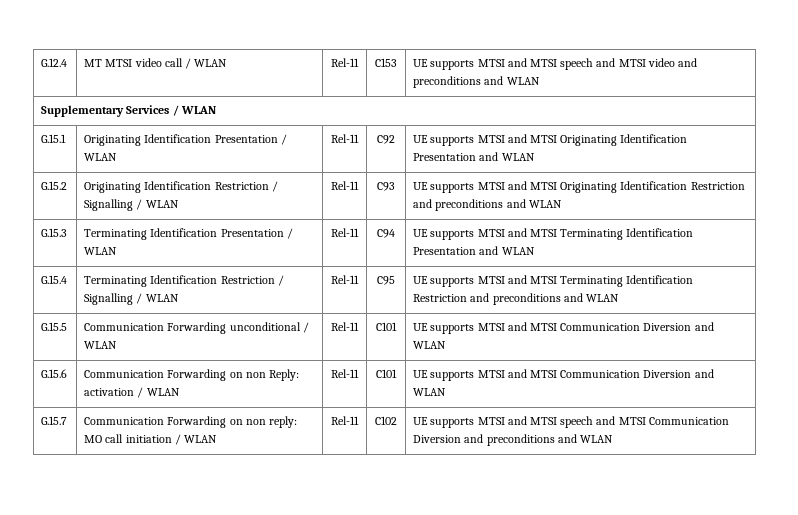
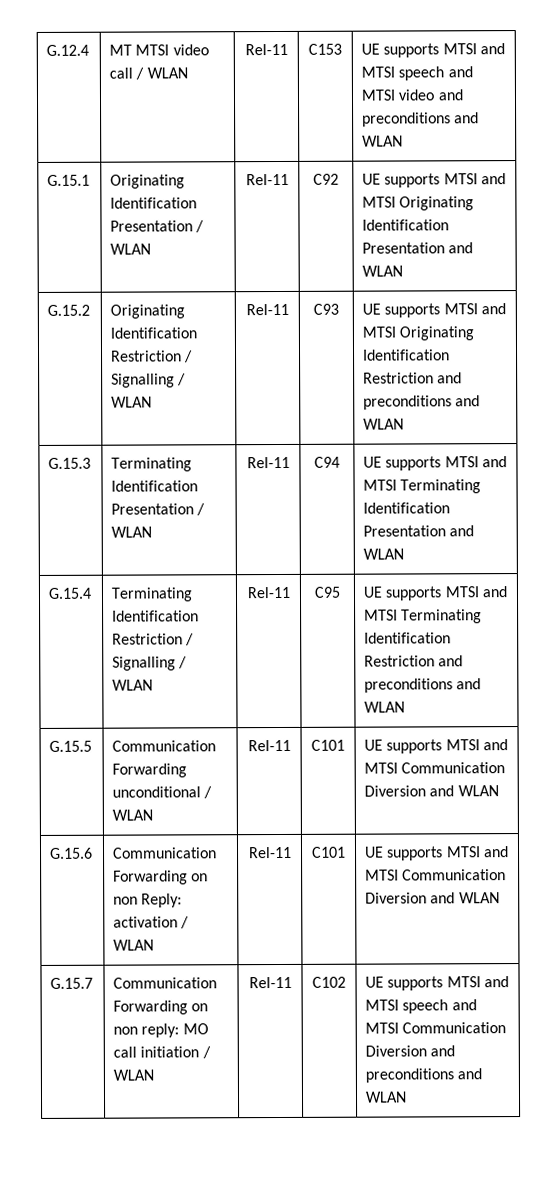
[41,105,216,117] // Supplementary Services / WLAN -> (404, 141) none

